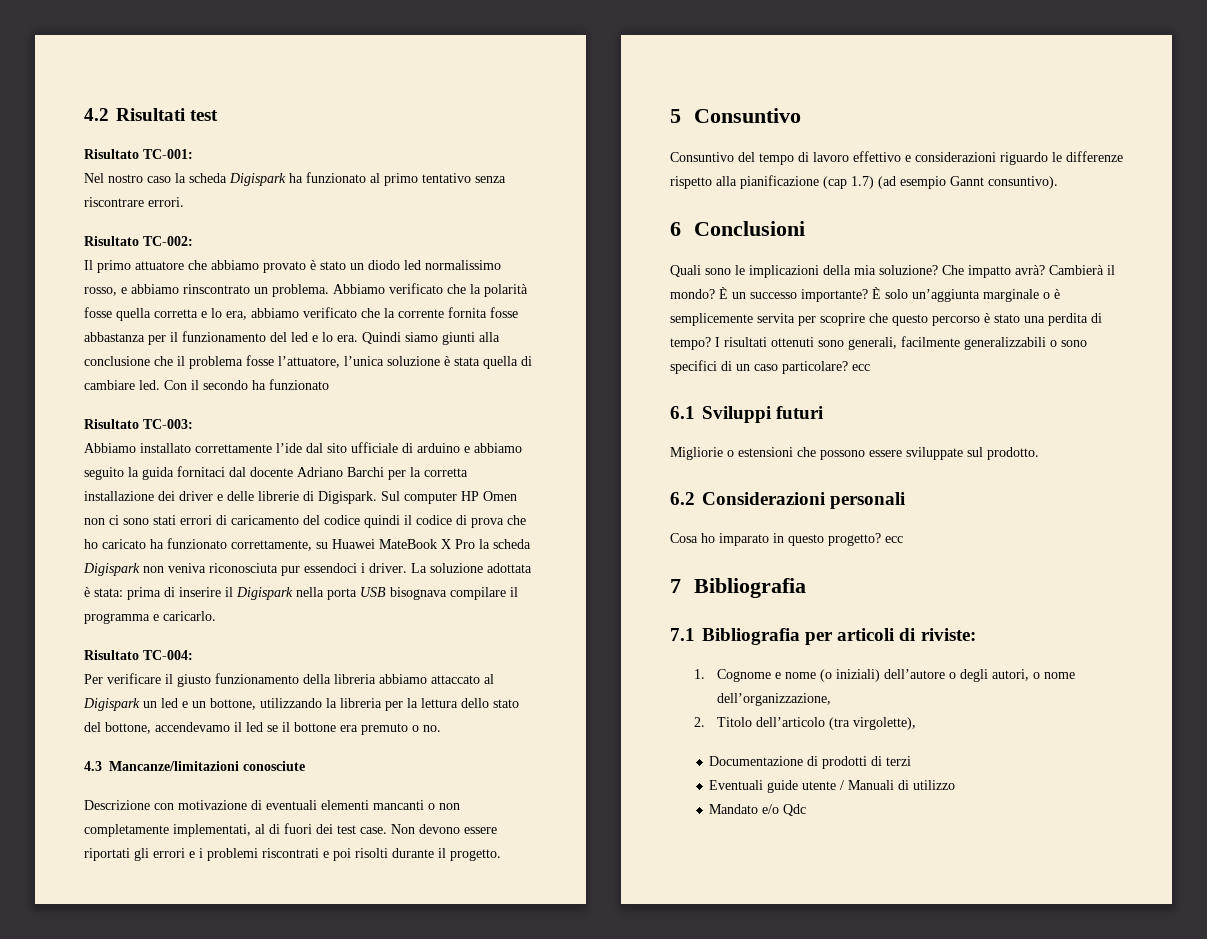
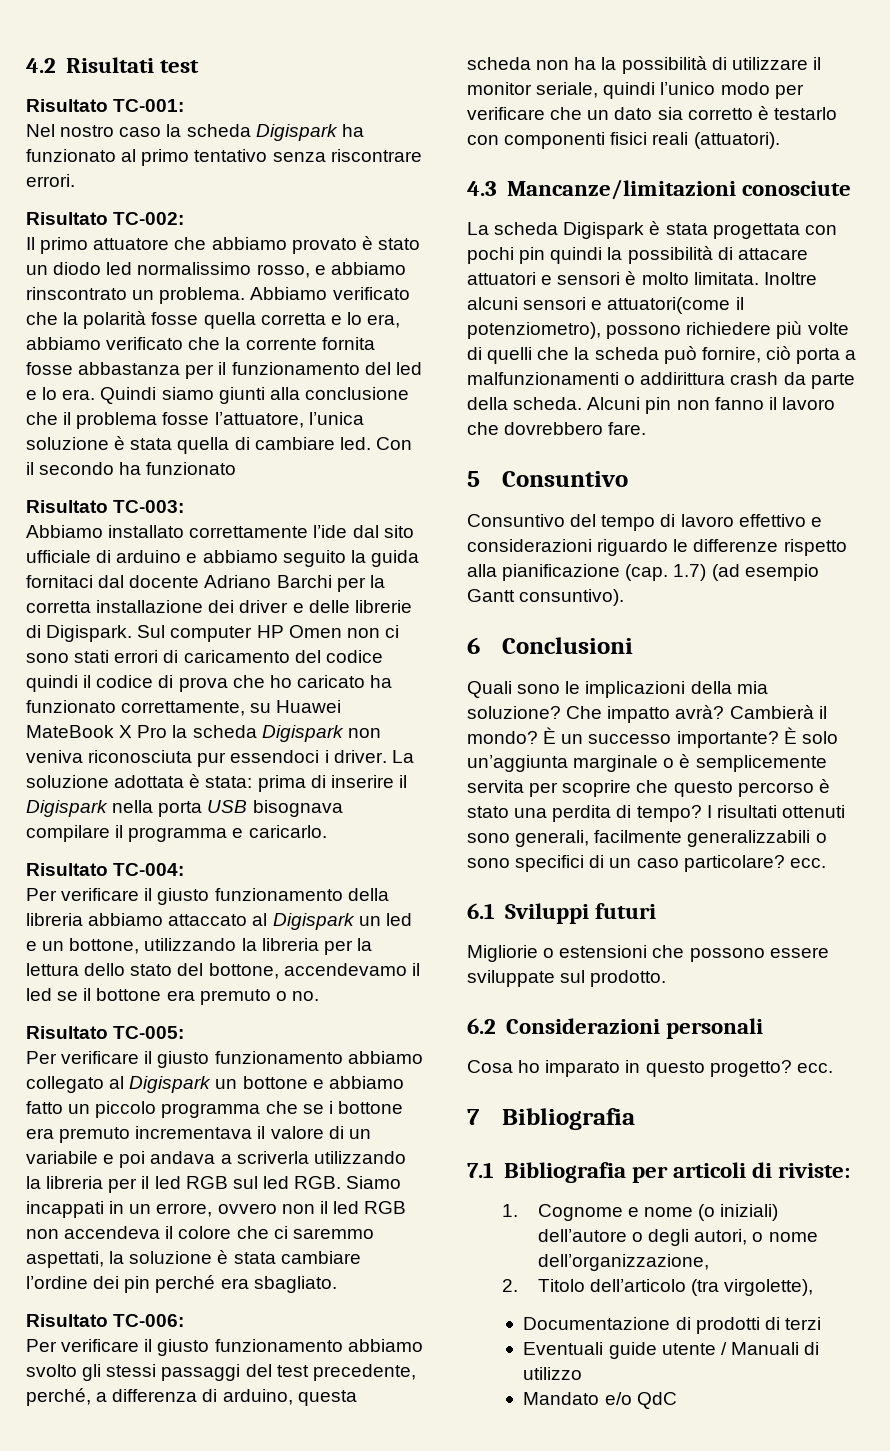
[84,761,305,771] [84,800,460,810] [84,823,497,837] [84,848,501,861] 4.3 Mancanze/limitazioni conosciute // Descrizione con motivazione di eventuali elementi mancanti o non completamente implementati, al di fuori dei test case. Non devono essere riportati gli errori e i problemi riscontrati e poi risolti durante il progetto. -> [26,1026,185,1039] [26,1051,423,1068] [26,1076,404,1093] [26,1101,403,1118] [26,1126,371,1143] [26,1151,406,1168] [26,1176,402,1193] [26,1201,407,1218] [26,1226,374,1239] [26,1250,361,1268] [26,1275,337,1293] [26,1314,185,1327] [26,1339,423,1356] [26,1364,416,1381] [26,1388,357,1406] [467,56,821,74] [467,82,804,99] [467,106,837,120] [467,132,780,149] [467,179,851,200] [467,221,837,239] [467,246,808,264] [467,271,817,285] [467,297,744,314] [467,321,849,339] [467,346,857,364] [467,372,855,389] [467,397,835,414] [467,422,647,435] Risultato TC-005: // Per verificare il giusto funzionamento abbiamo collegato al Digispark un bottone e abbiamo fatto un piccolo programma che se i bottone era premuto incrementava il valore di un variabile e poi andava a scriverla utilizzando la libreria per il led RGB sul led RGB. Siamo incappati in un errore, ovvero non il led RGB non accendeva il colore che ci saremmo aspettati, la soluzione è stata cambiare l’ordine dei pin perché era sbagliato. // Risultato TC-006: // Per verificare il giusto funzionamento abbiamo svolto gli stessi passaggi del test precedente, perché, a differenza di arduino, questa scheda non ha la possibilità di utilizzare il monitor seriale, quindi l’unico modo per verificare che un dato sia corretto è testarlo con componenti fisici reali (attuatori). // 4.3 Mancanze/limitazioni conosciute // La scheda Digispark è stata progettata con pochi pin quindi la possibilità di attacare attuatori e sensori è molto limitata. Inoltre alcuni sensori e attuatori(come il potenziometro), possono richiedere più volte di quelli che la scheda può fornire, ciò porta a malfunzionamenti o addirittura crash da parte della scheda. Alcuni pin non fanno il lavoro che dovrebbero fare.
[823,176,847,189] (cap -> [625,564,669,581] (cap.
[950,176,984,186] Gannt -> [467,589,515,602] Gantt
[852,364,870,371] ecc -> [789,858,826,868] ecc.
[885,536,903,543] ecc -> [796,1063,833,1073] ecc.
[783,804,807,816] Qdc -> [636,1392,677,1409] QdC

